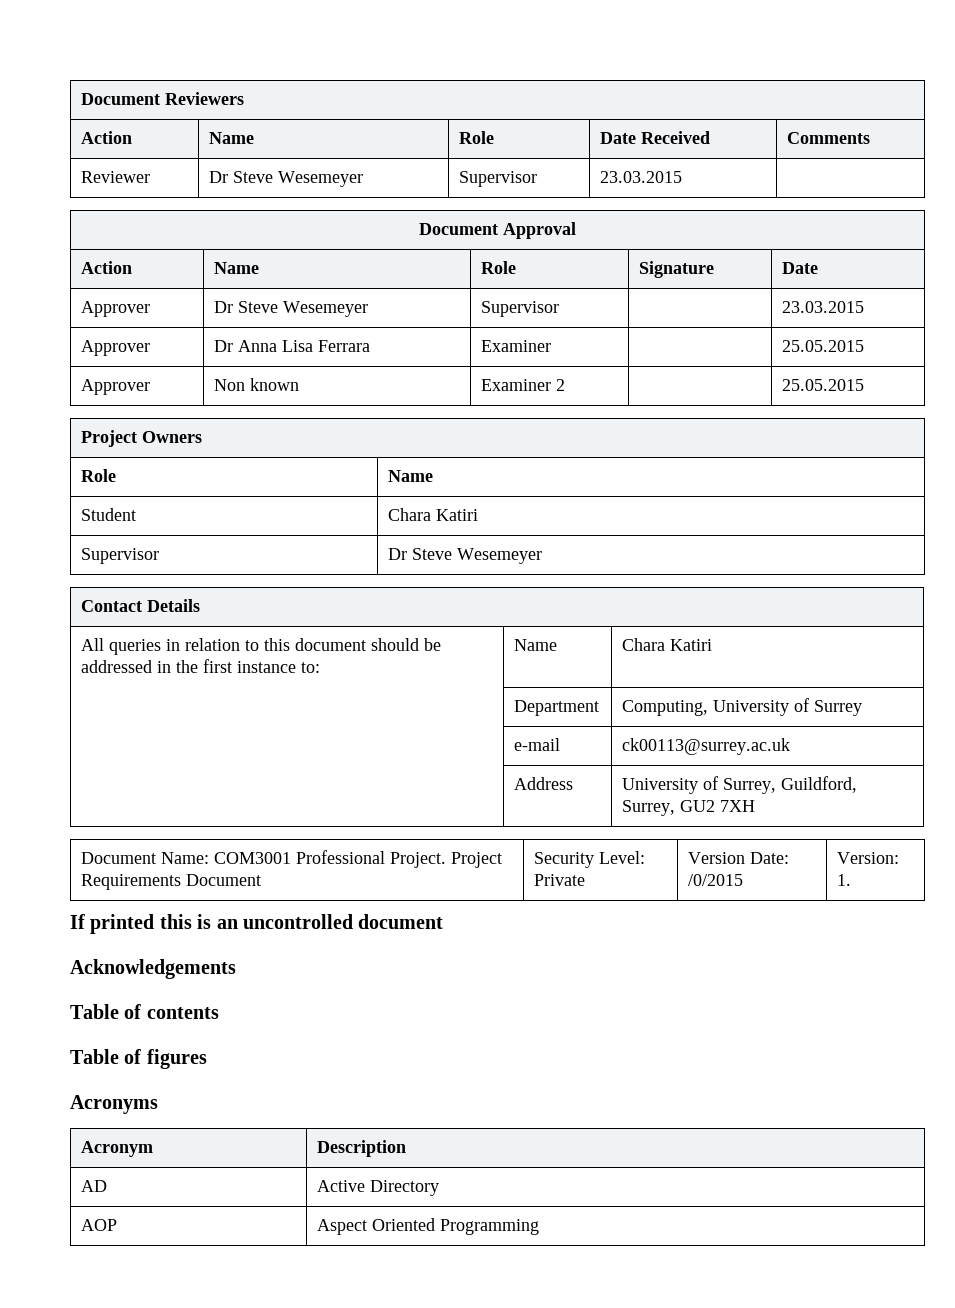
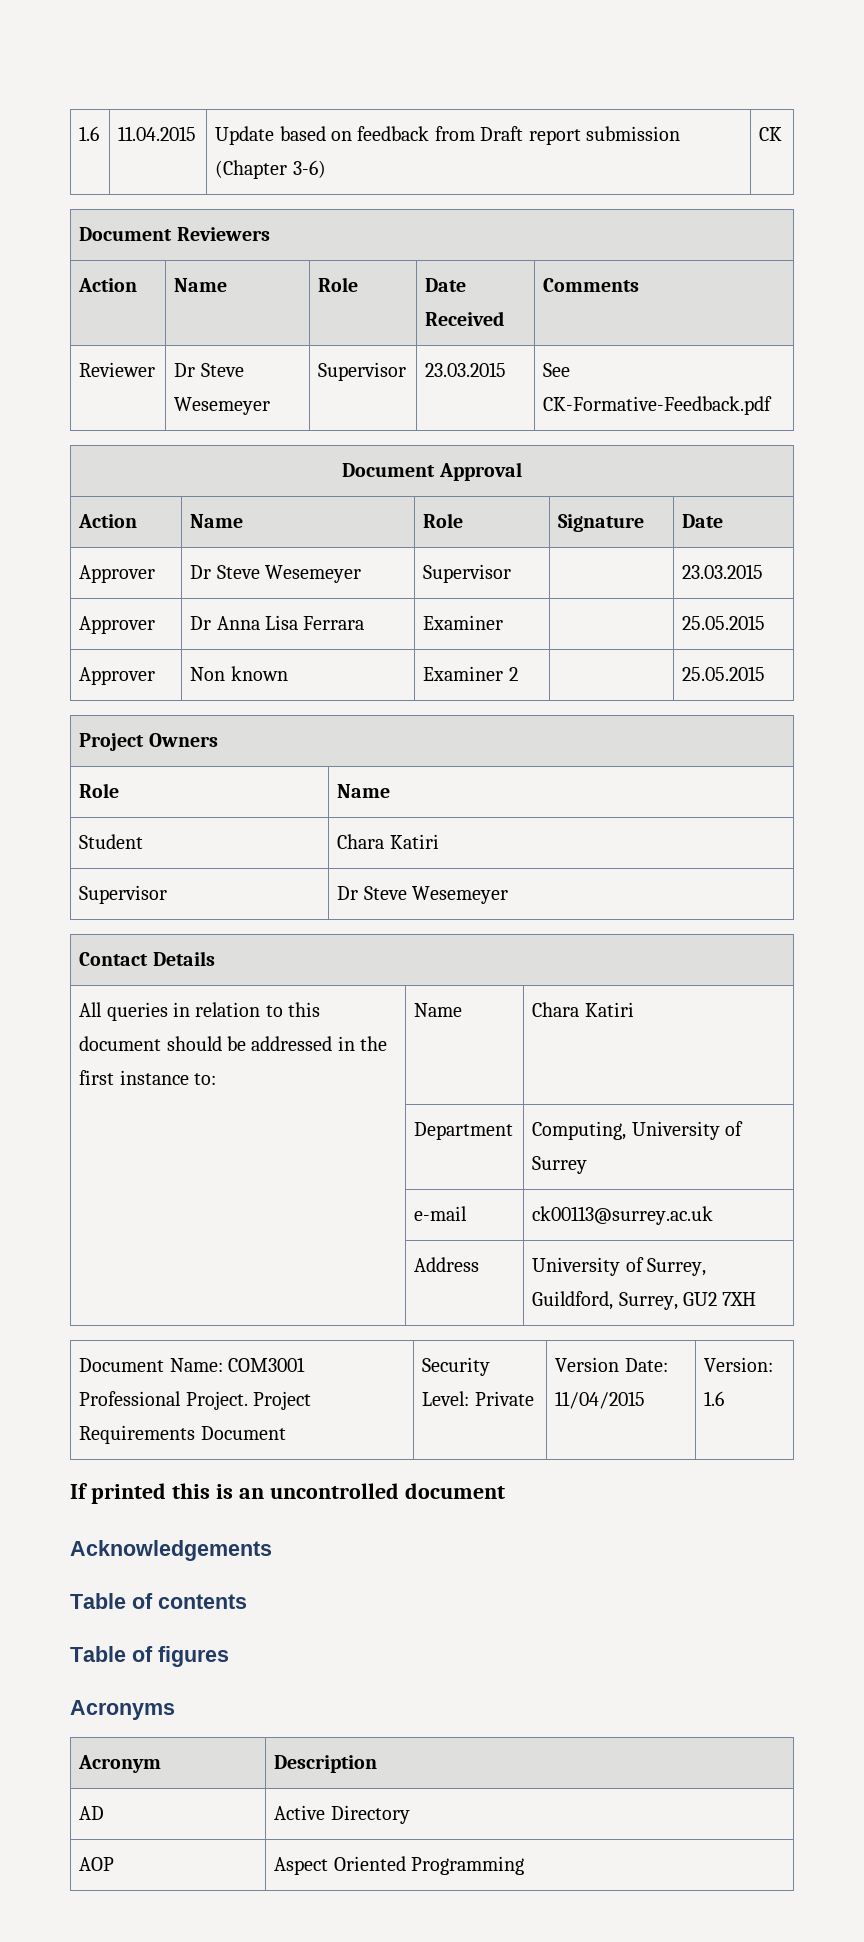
(80, 99) none -> [79,126,100,141] [118,126,197,141] [215,126,680,145] [215,160,326,179] [759,127,783,141] 1.6 | 11.04.2015 | Update based on feedback from Draft report submission (Chapter 3-6) | CK //
(682, 177) none -> [543,363,571,377] [543,396,773,415] See CK-Formative-Feedback.pdf
[687,874,743,886] /0/2015 -> [555,1391,646,1409] 11/04/2015
[836,874,851,886] 1. -> [704,1391,725,1406] 1.6

